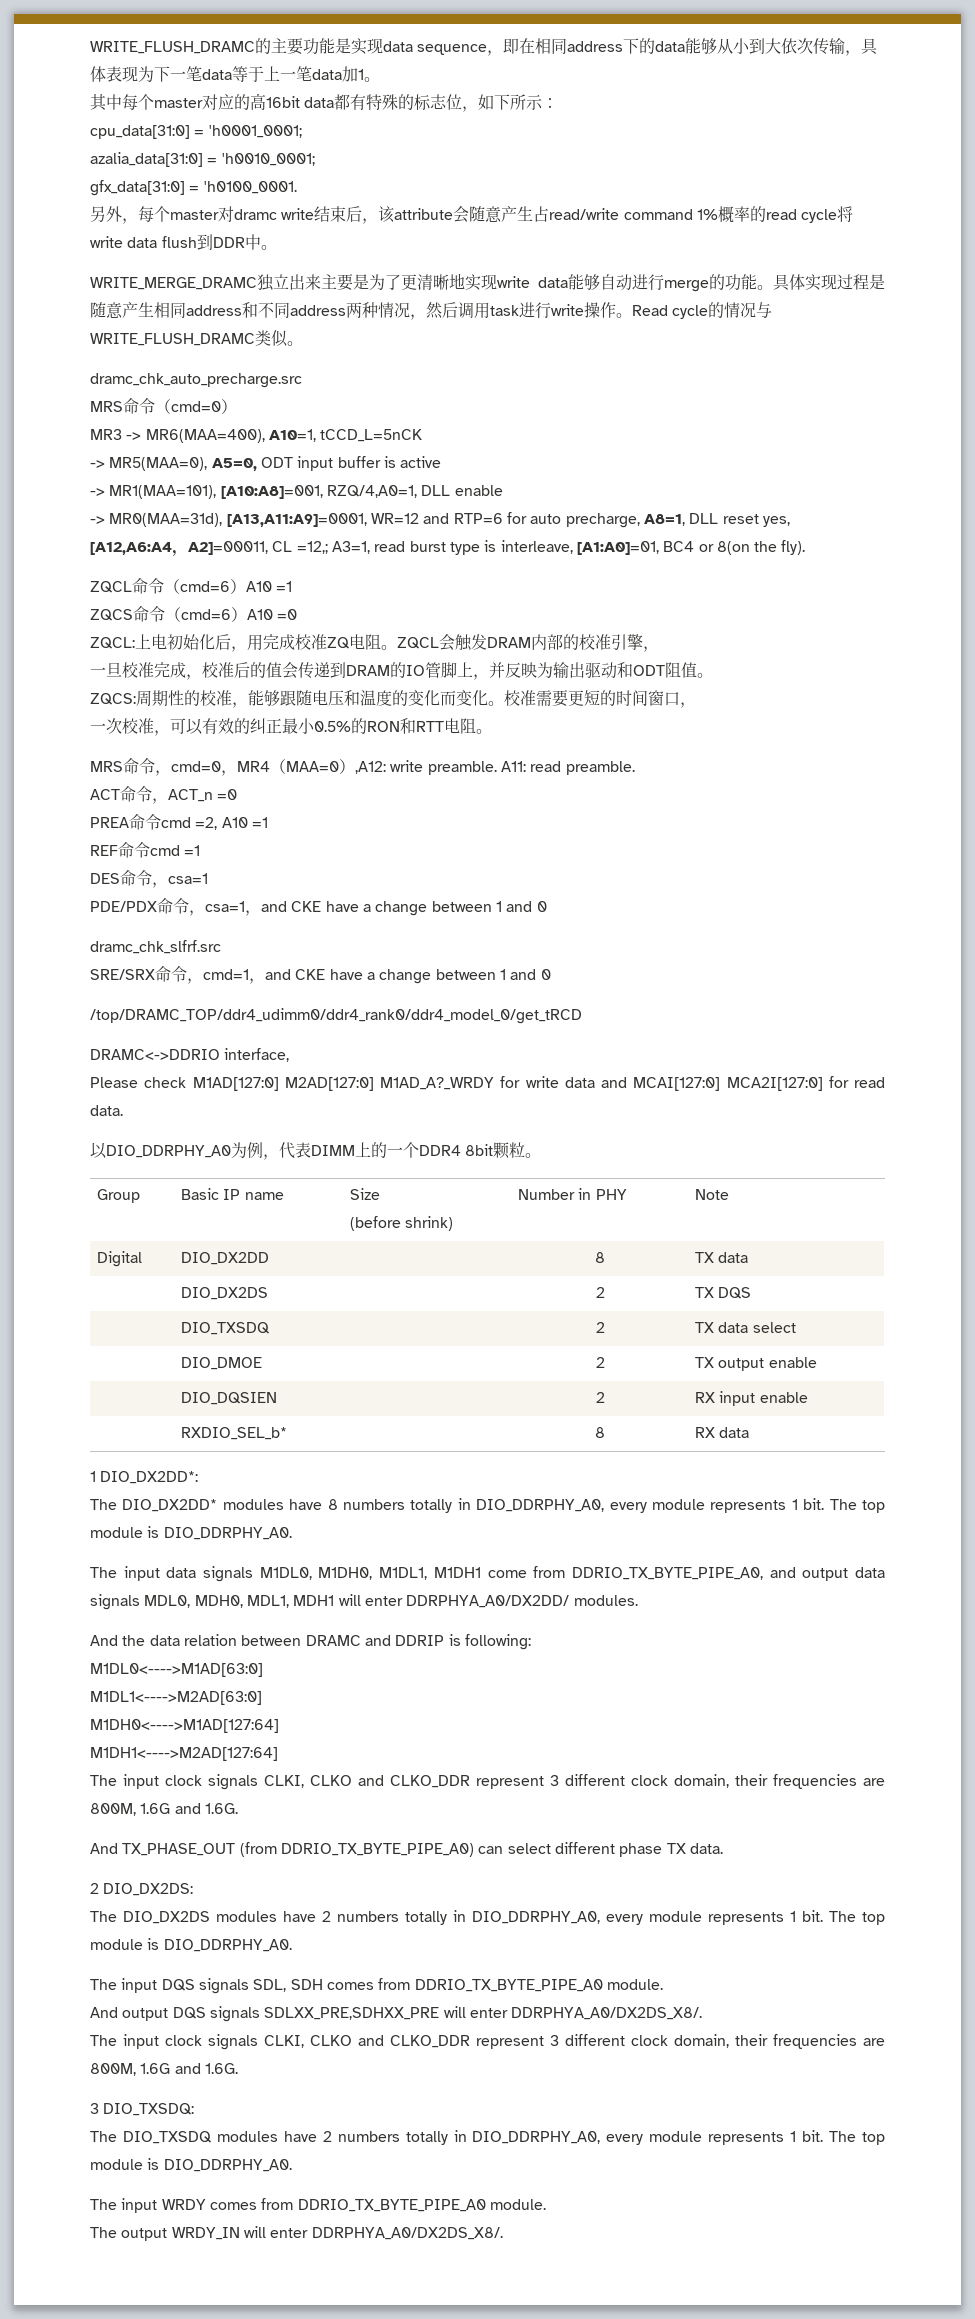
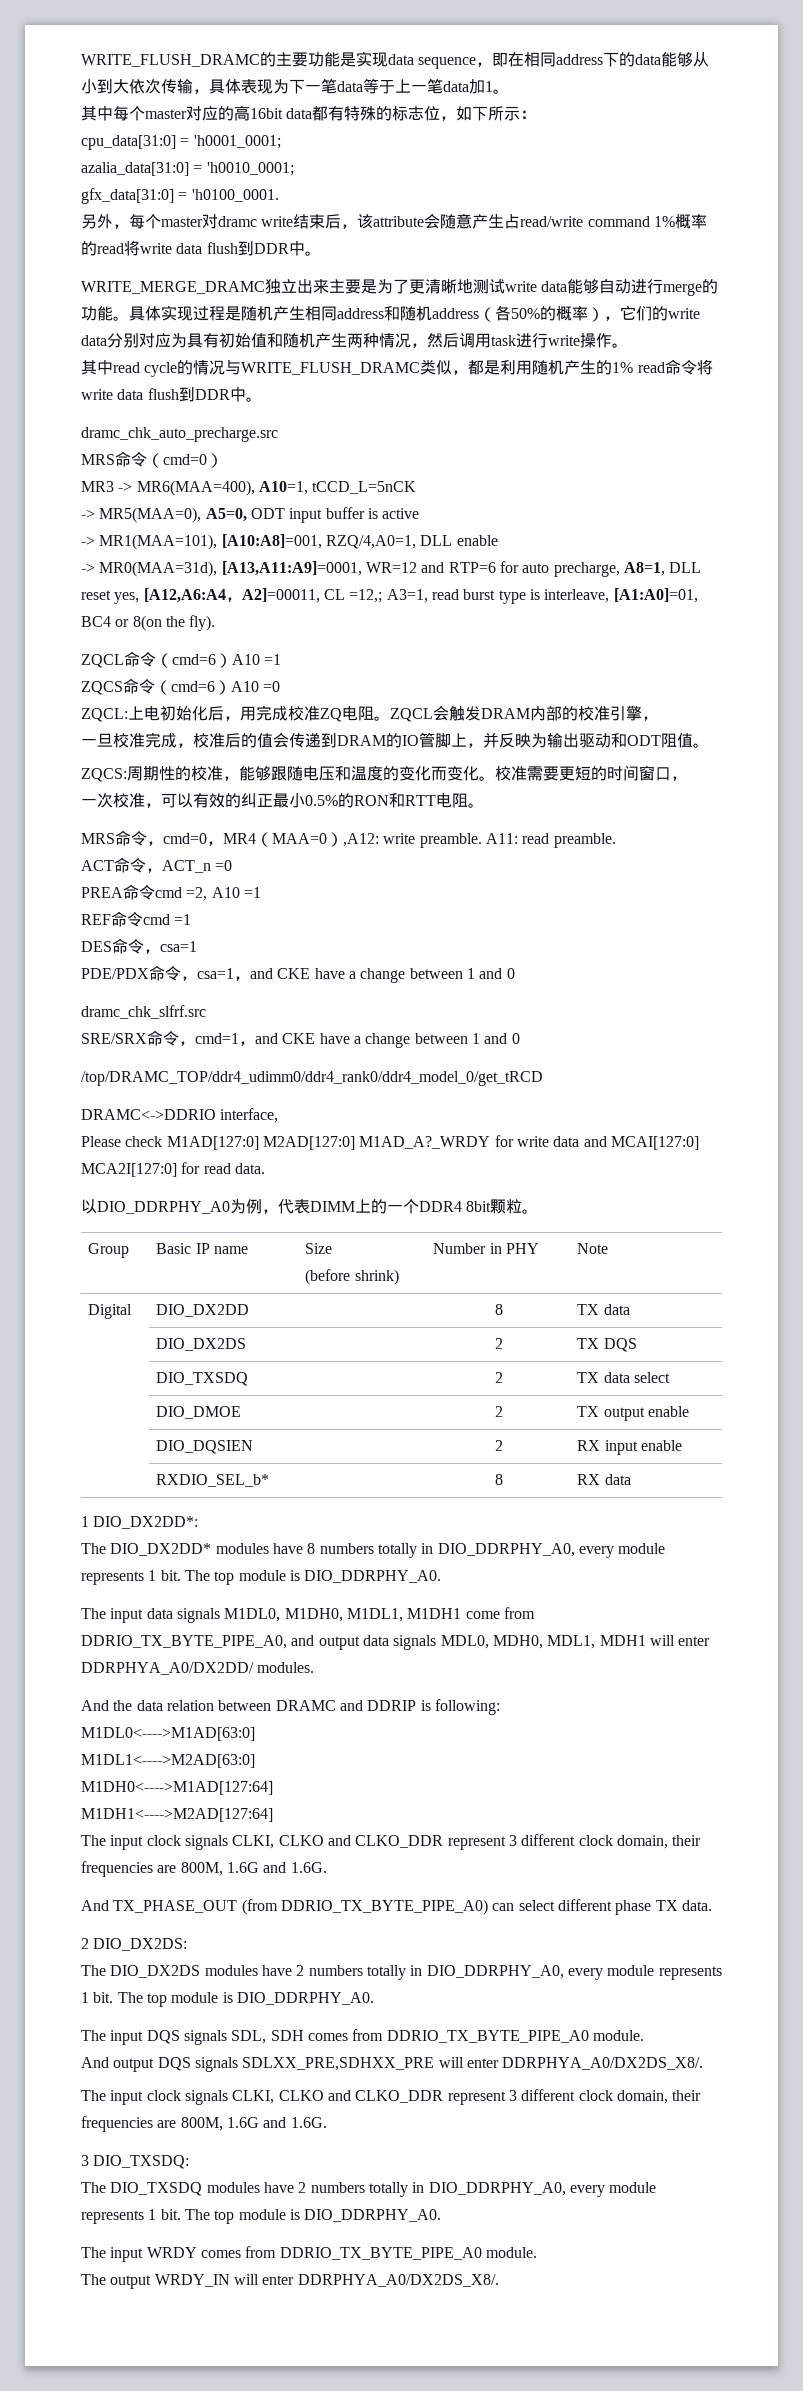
[801,209,838,223] cycle -> (124, 248) none
[465,274,497,291] 实现 -> [473,279,505,294] 测试
[106,302,123,319] 意 -> [257,306,273,321] 机
[258,302,346,318] 不同address -> [400,305,700,322] [81,333,347,348] 随机address（各50%的概率），它们的write data分别对应为具有初始值和随机产生
[632,305,668,316] Read -> [81,360,140,375] // 其中read
(288, 338) none -> [452,359,713,375] [81,387,246,402] ，都是利用随机产生的1% read命令将write data flush到DDR中

